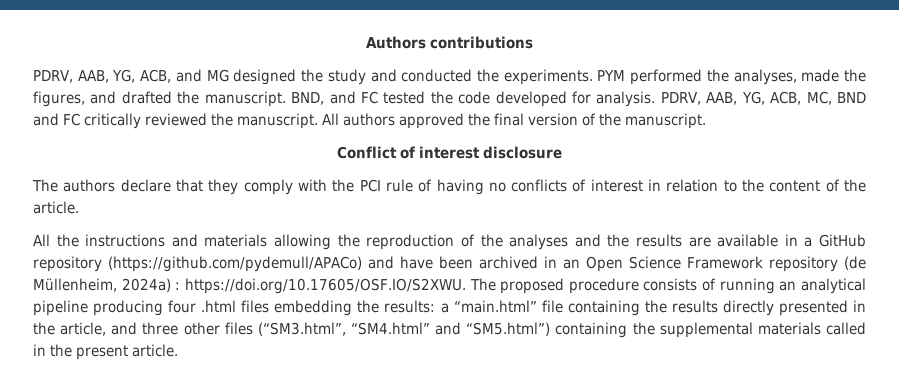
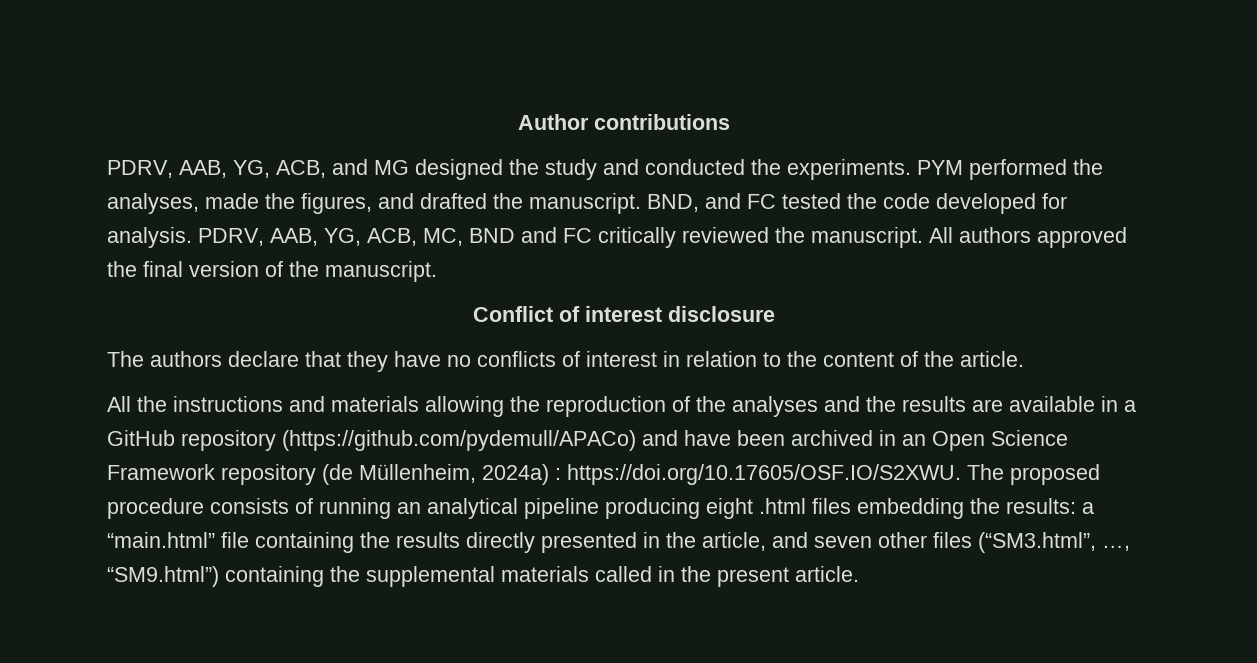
[366,36,426,49] Authors -> [518,114,589,130] Author
[243,179,484,195] comply with the PCI rule of having -> [394,351,441,367] have
[168,300,197,313] four -> [706,498,753,519] eight
[142,322,179,335] three -> [814,536,872,548] seven
[351,322,551,336] “SM4.html” and “SM5.html”) -> [1102,545,1130,551] [107,566,219,587] …, “SM9.html”)

